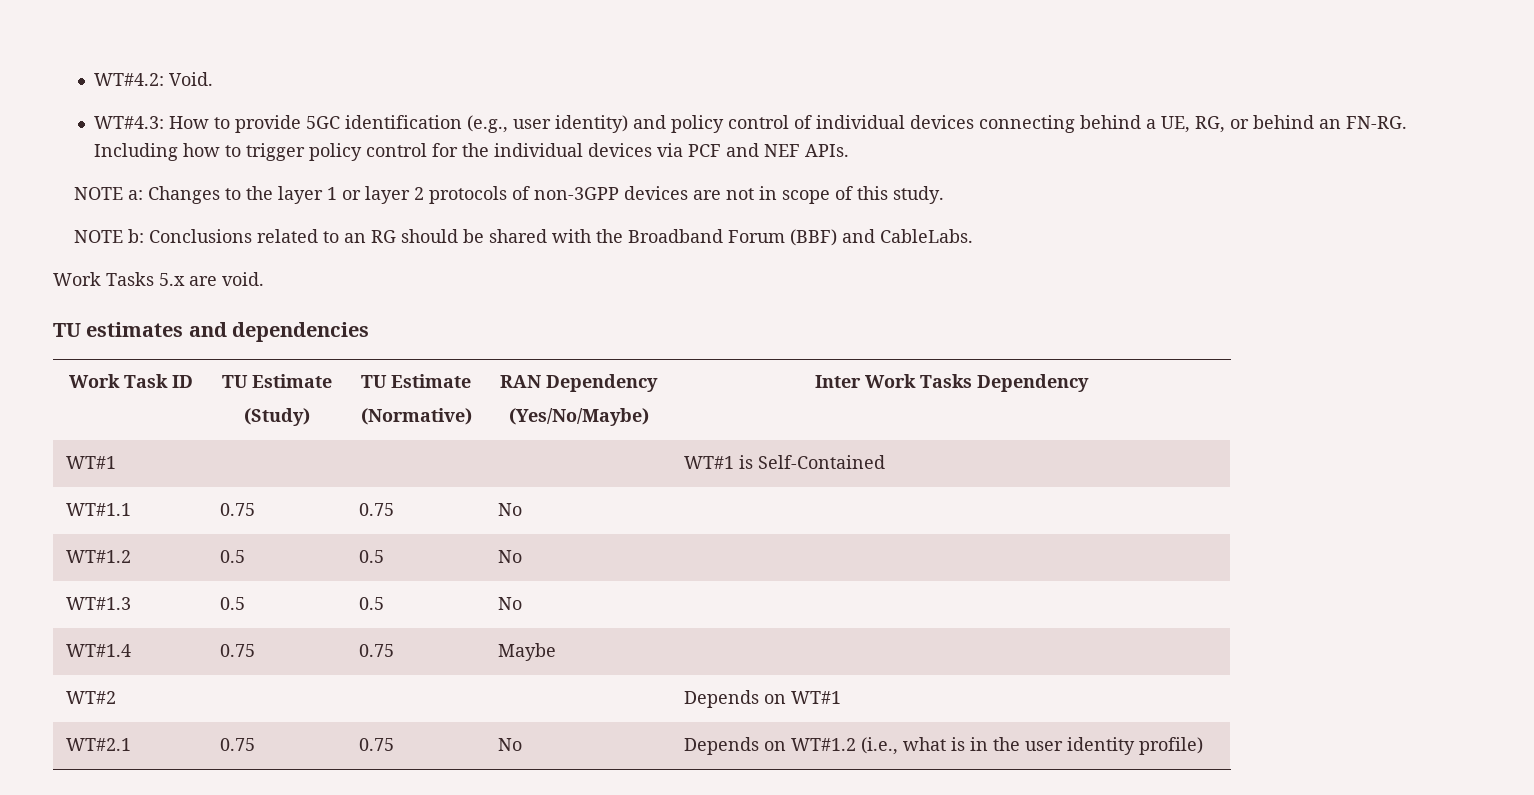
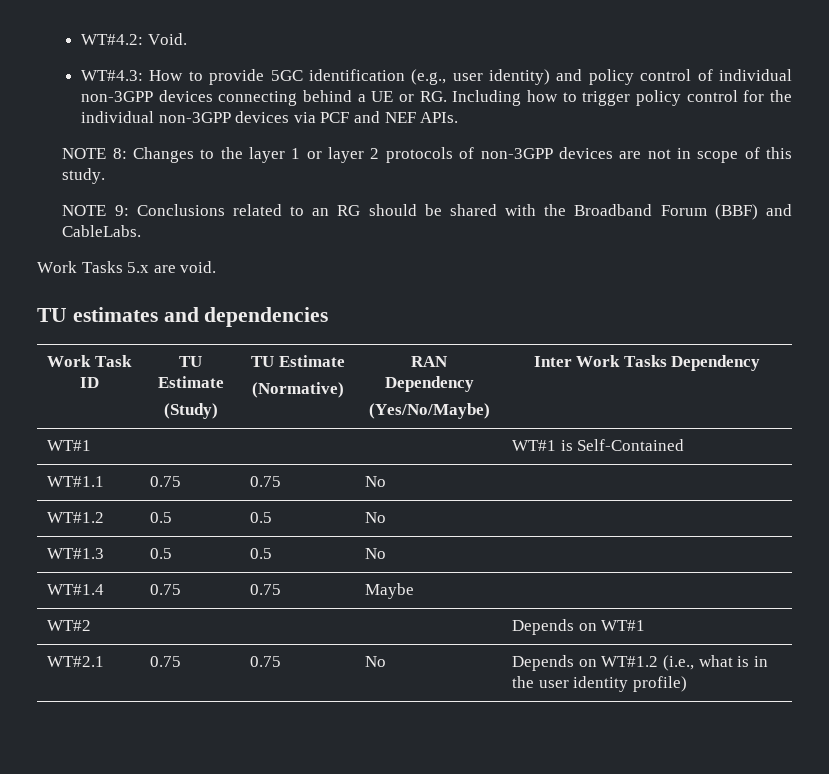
(906, 122) none -> [81,91,154,102] non-3GPP
[1161,115,1408,133] UE, RG, or behind an FN-RG. -> [371,91,447,102] UE or RG.
(584, 150) none -> [158,112,231,123] non-3GPP
[128,190,144,200] a: -> [112,148,127,159] 8:
[128,229,145,243] b: -> [114,205,129,216] 9:

